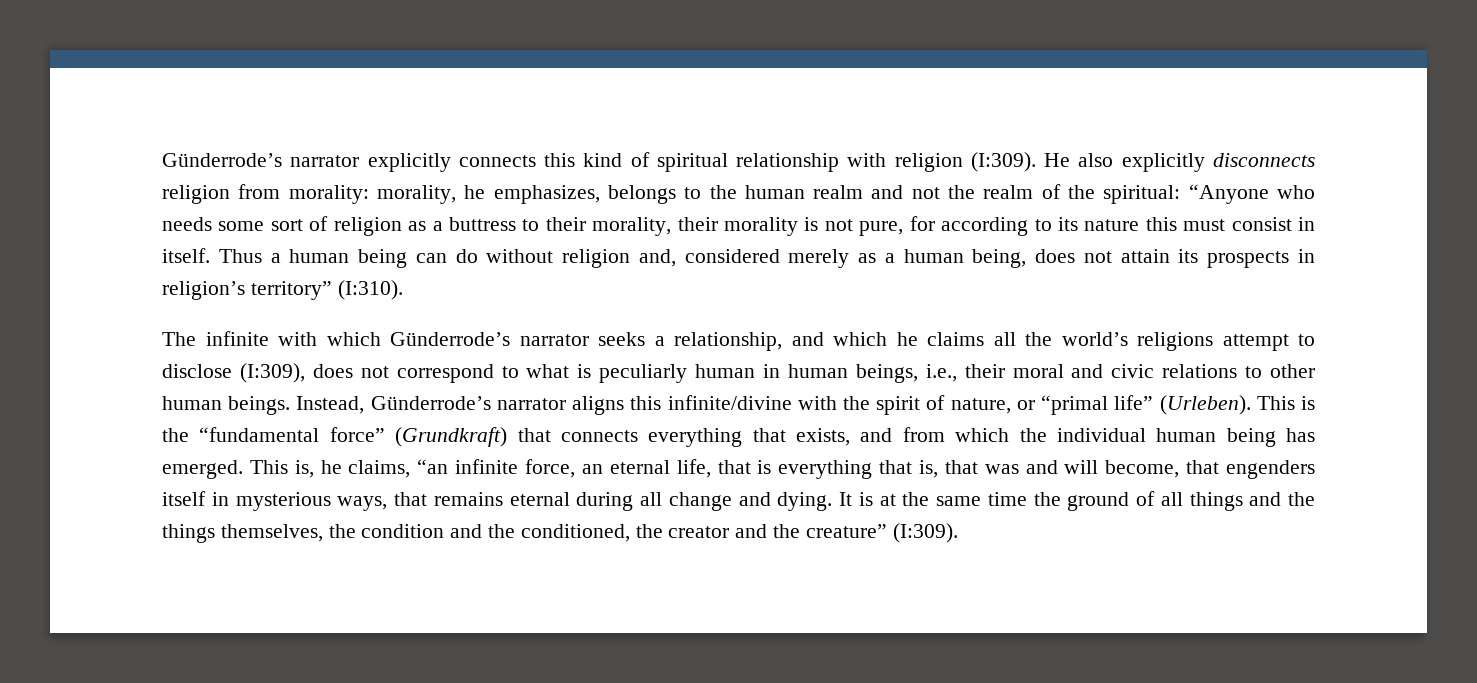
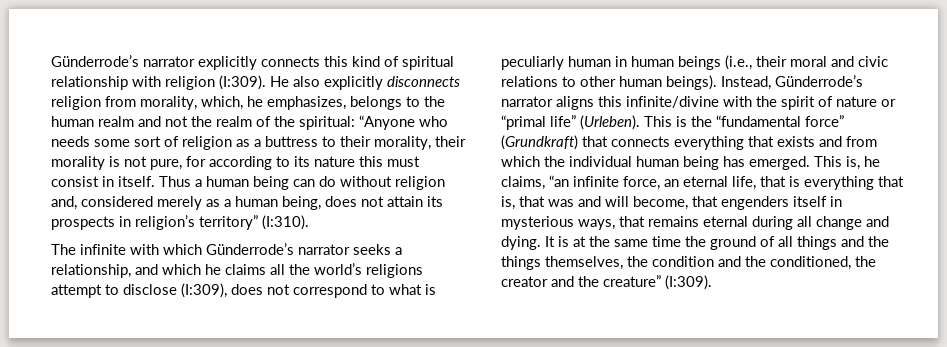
[288,185,456,204] morality: morality, -> [140,96,243,110] morality, which,
[855,364,957,383] beings, i.e., -> [678,55,752,70] beings (i.e.,
[228,396,291,415] beings. -> [666,75,717,90] beings).
[950,398,1011,414] nature, -> [836,96,877,107] nature
[796,428,850,446] exists, -> [777,136,815,147] exists

